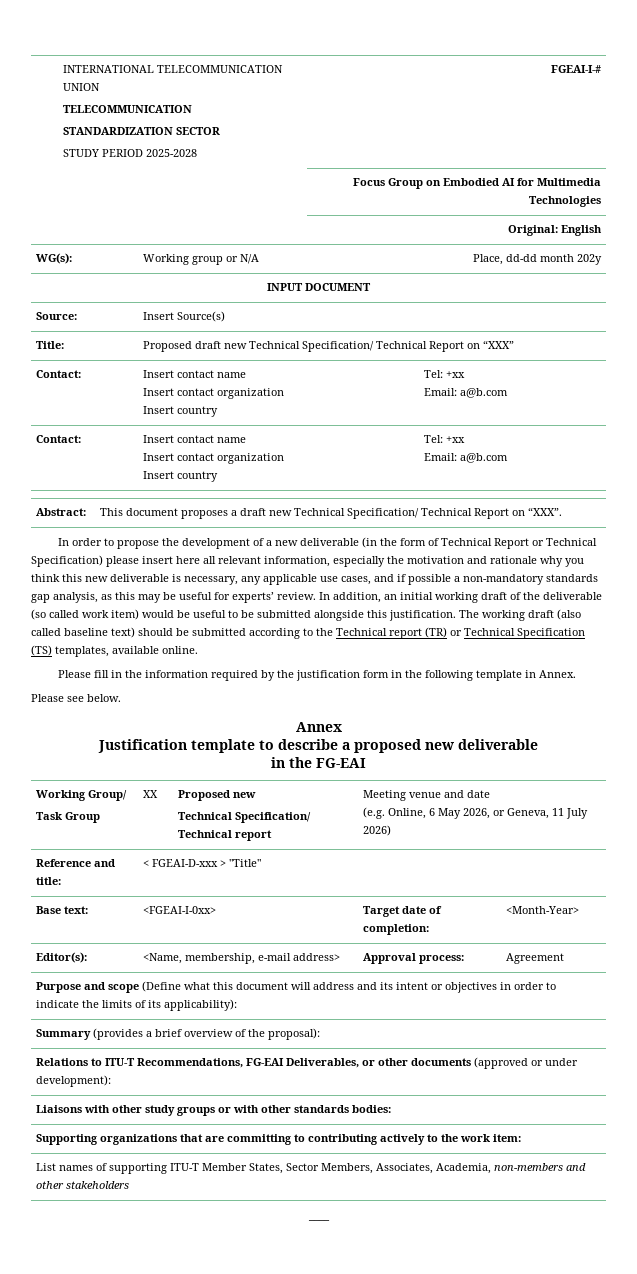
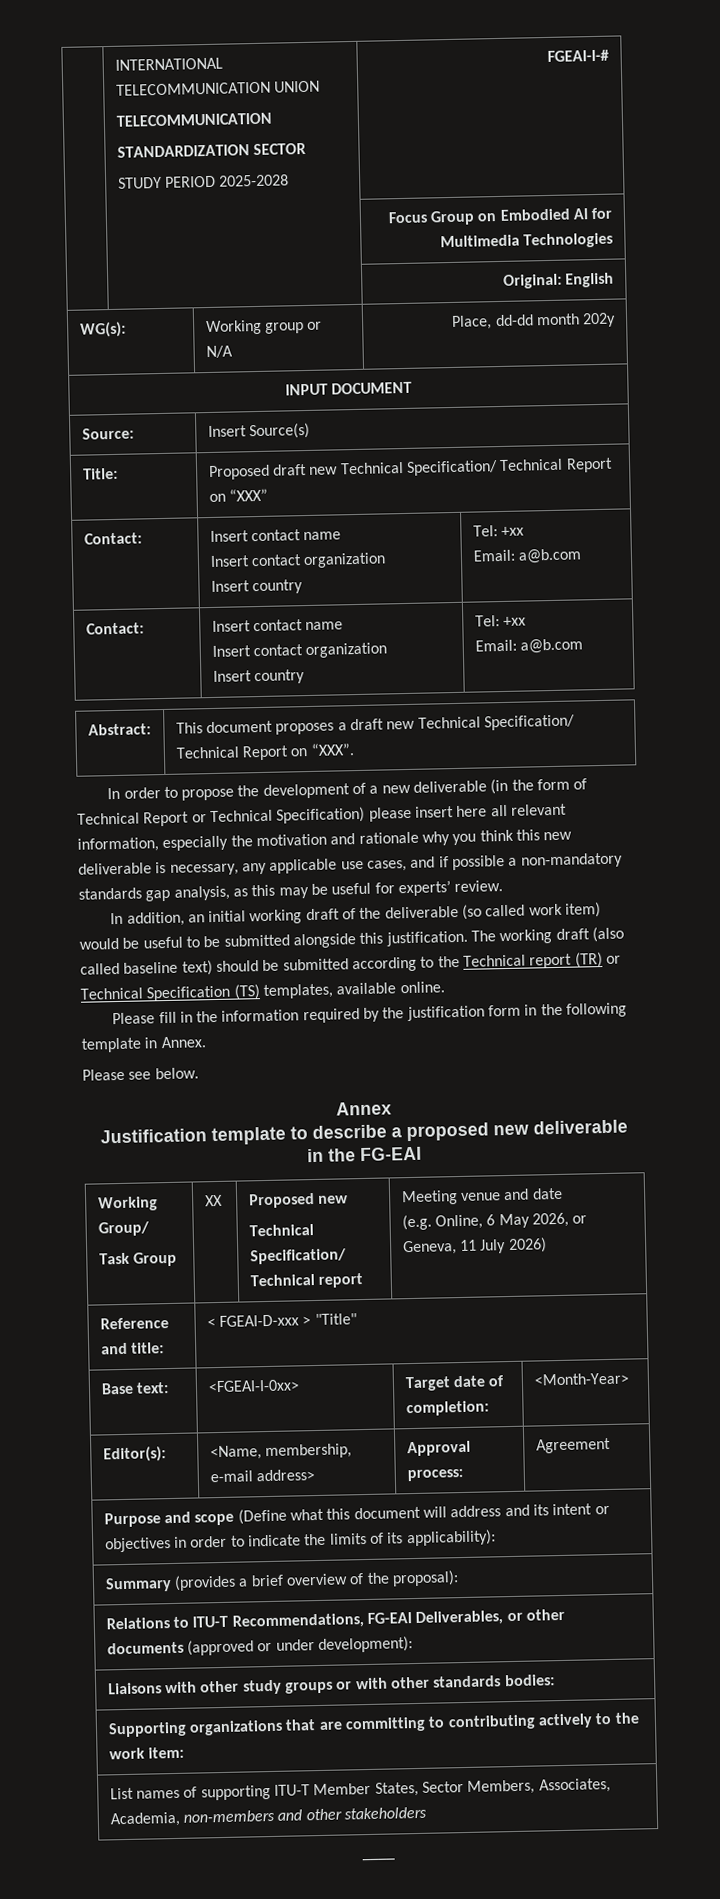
(316, 596) none -> (504, 886) //

